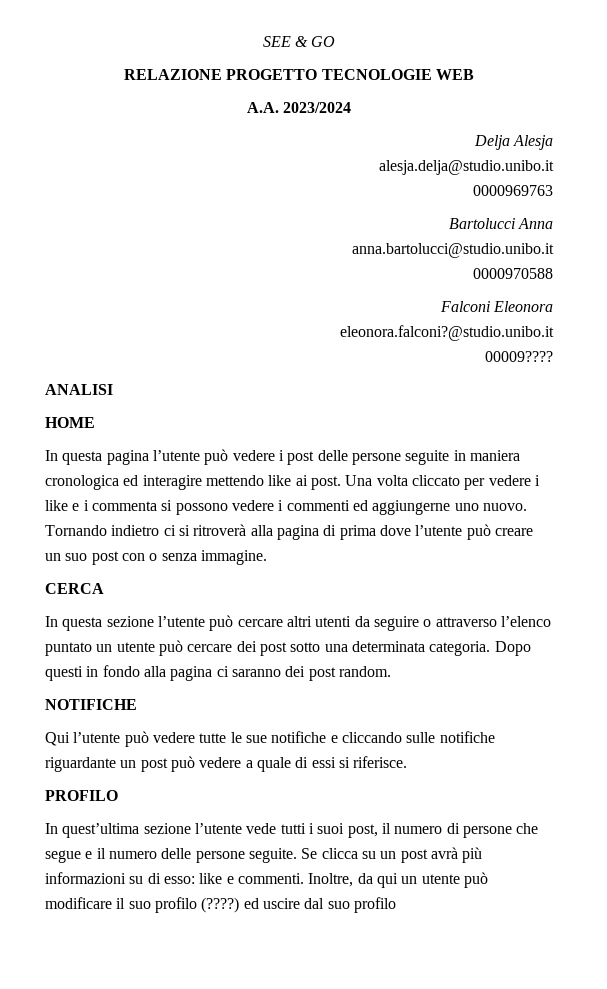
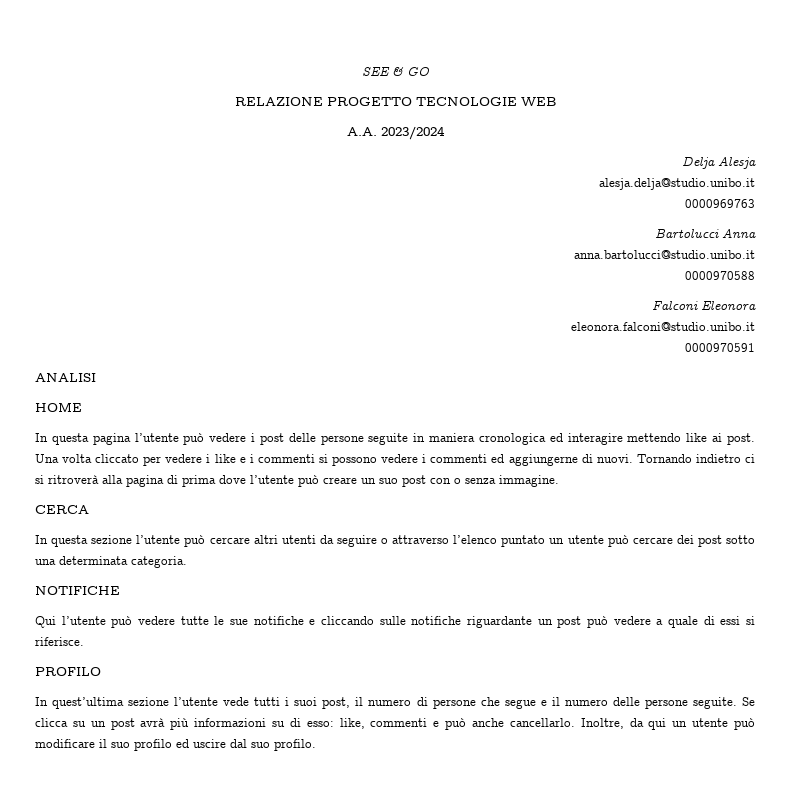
[340,325,554,341] [485,351,553,362] eleonora.falconi?@studio.unibo.it // 00009???? -> [571,322,755,331] [685,343,755,352] eleonora.falconi@studio.unibo.it // 0000970591
[91,501,157,511] commenta -> [257,454,315,463] commenti
[454,503,527,511] uno nuovo. -> [581,454,633,463] di nuovi.
[494,641,531,656] [45,665,391,681] Dopo questi in fondo alla pagina ci saranno dei post random. -> (187, 562) none
[199,873,304,884] like e commenti. -> [339,718,575,730] like, commenti e può anche cancellarlo.
[201,897,240,913] (????) -> (172, 745) none
[353,897,396,913] profilo -> [274,739,316,751] profilo.

